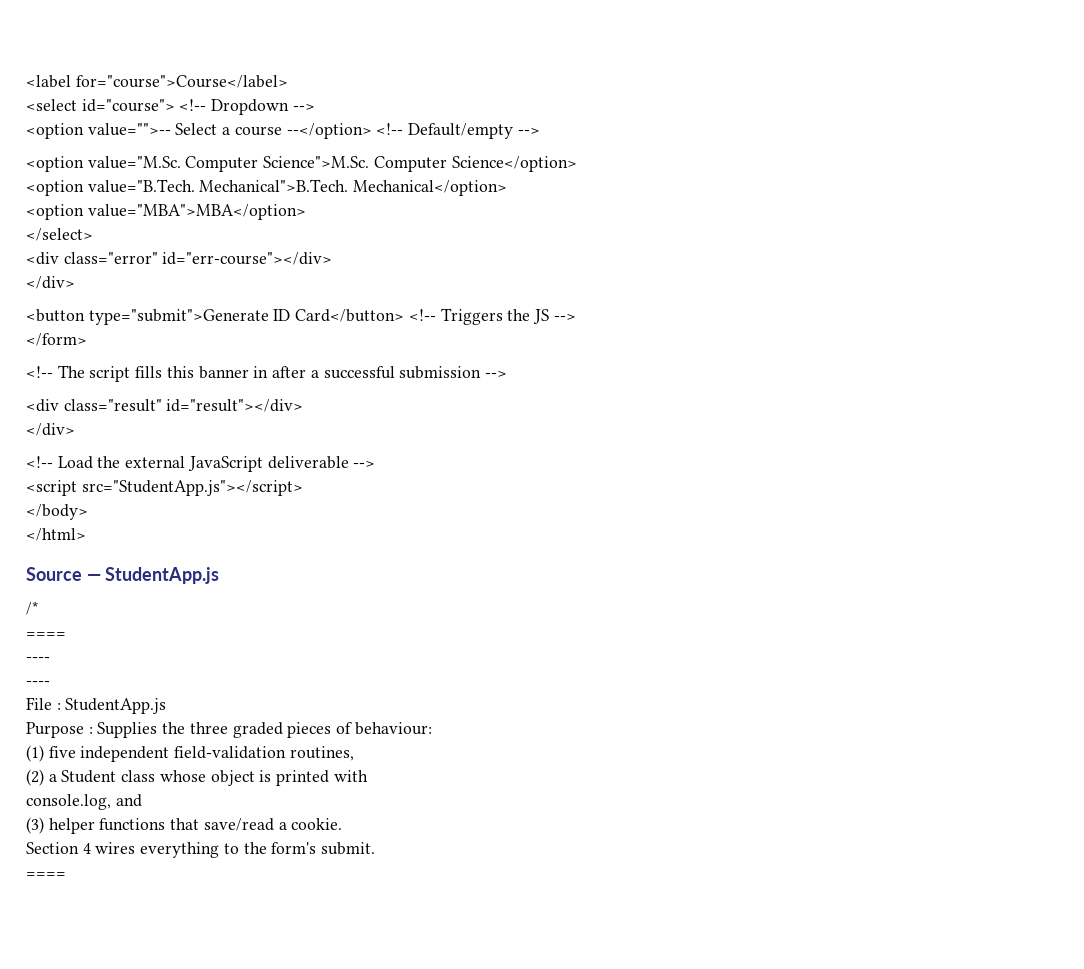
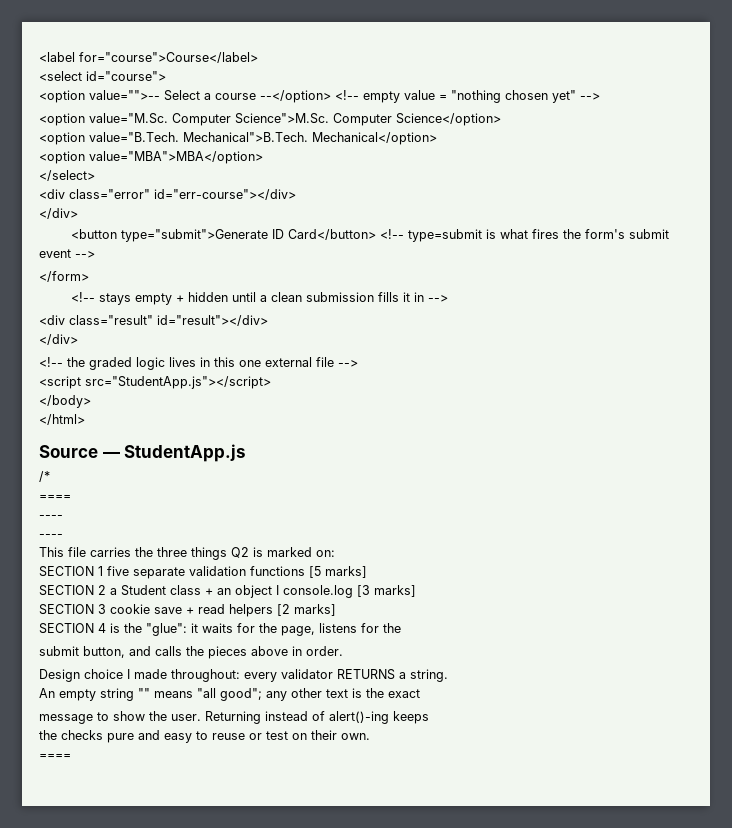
[179,99,315,115] <!-- Dropdown --> -> (166, 76) none
[408,123,514,139] Default/empty -> [363,90,576,103] empty value = "nothing chosen yet"
[440,308,576,325] [26,333,87,346] [26,365,482,382] Triggers the JS --> // </form> // <!-- The script fills this banner in after a successful submission -> [407,229,669,242] [39,249,95,258] [39,271,89,282] [70,292,424,305] type=submit is what fires the form's submit event --> // </form> // <!-- stays empty + hidden until a clean submission fills it in
[57,456,349,472] Load the external JavaScript deliverable -> [67,357,334,370] the graded logic lives in this one external file
[26,697,167,714] [26,722,432,738] [26,745,354,762] [26,769,368,786] [26,794,142,810] [26,817,343,834] [26,842,376,858] File : StudentApp.js // Purpose : Supplies the three graded pieces of behaviour: // (1) five independent field-validation routines, // (2) a Student class whose object is printed with // console.log, and // (3) helper functions that save/read a cookie. // Section 4 wires everything to the form's submit. -> [39,547,335,560] [39,566,367,579] [39,585,416,598] [39,604,336,617] [39,623,401,636] [39,646,343,659] [39,669,448,682] [39,688,420,701] [39,711,429,724] [39,730,370,743] This file carries the three things Q2 is marked on: // SECTION 1 five separate validation functions [5 marks] // SECTION 2 a Student class + an object I console.log [3 marks] // SECTION 3 cookie save + read helpers [2 marks] // SECTION 4 is the "glue": it waits for the page, listens for the // submit button, and calls the pieces above in order. // Design choice I made throughout: every validator RETURNS a string. // An empty string "" means "all good"; any other text is the exact // message to show the user. Returning instead of alert()-ing keeps // the checks pure and easy to reuse or test on their own.

